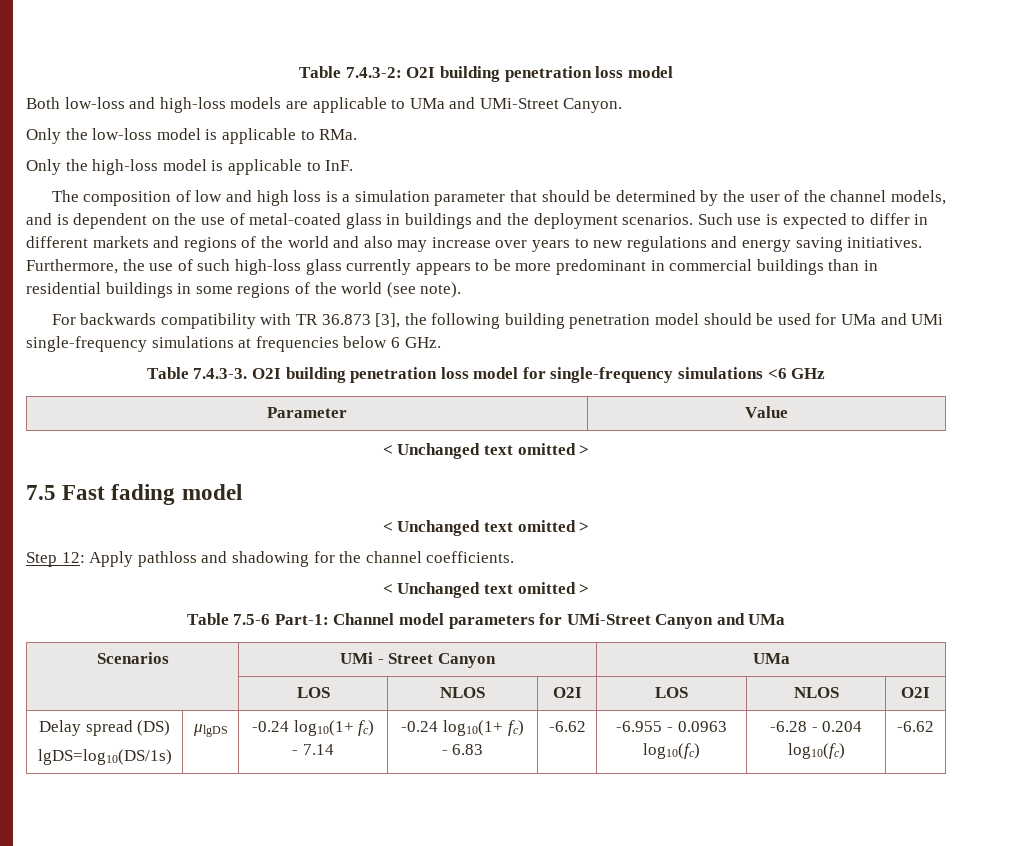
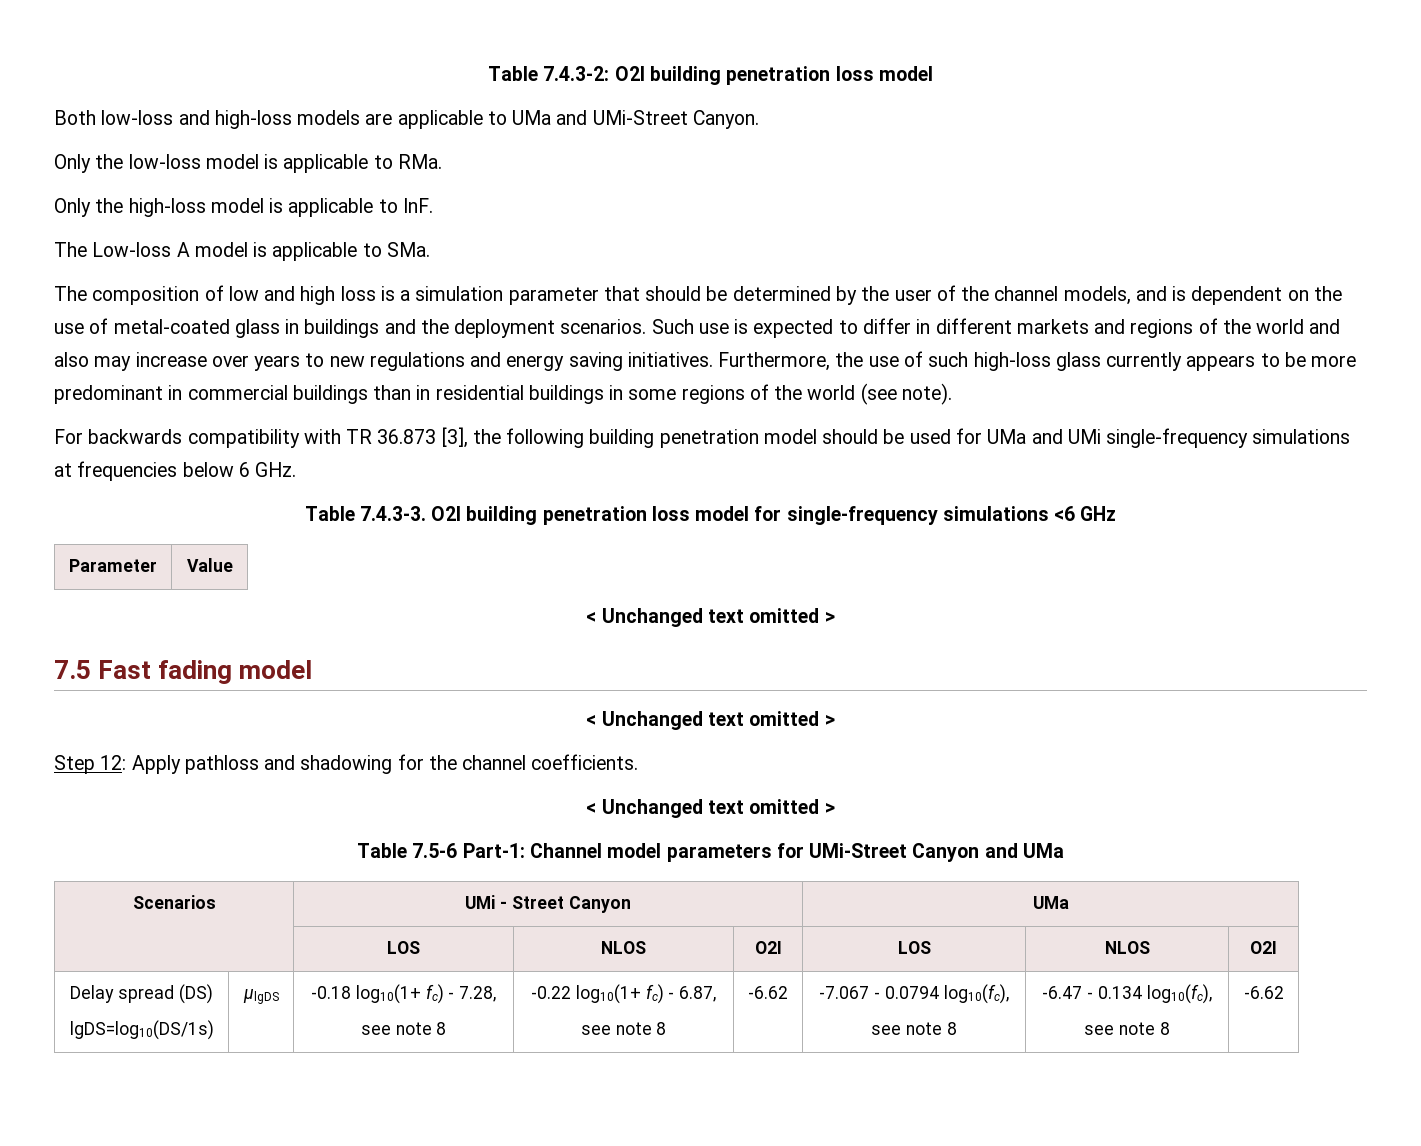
(354, 165) none -> [54,242,430,261] // The Low-loss A model is applicable to SMa.
[251,720,375,736] [292,744,334,755] [401,720,524,736] [441,744,484,755] [548,721,586,732] [616,721,727,732] [643,743,700,759] [769,721,863,732] [787,743,845,759] -0.24 log10(1+ fc) - 7.14 | -0.24 log10(1+ fc) - 6.83 | -6.62 | -6.955 - 0.0963 log10(fc) | -6.28 - 0.204 log10(fc) -> [311,984,496,1004] [360,1022,447,1035] [531,984,716,1004] [580,1022,667,1035] [748,986,788,999] [819,984,1009,1004] [871,1022,957,1035] [1042,984,1212,1004] [1084,1022,1170,1035] -0.18 log10(1+ fc) - 7.28, // see note 8 | -0.22 log10(1+ fc) - 6.87, // see note 8 | -6.62 | -7.067 - 0.0794 log10(fc), // see note 8 | -6.47 - 0.134 log10(fc), // see note 8

